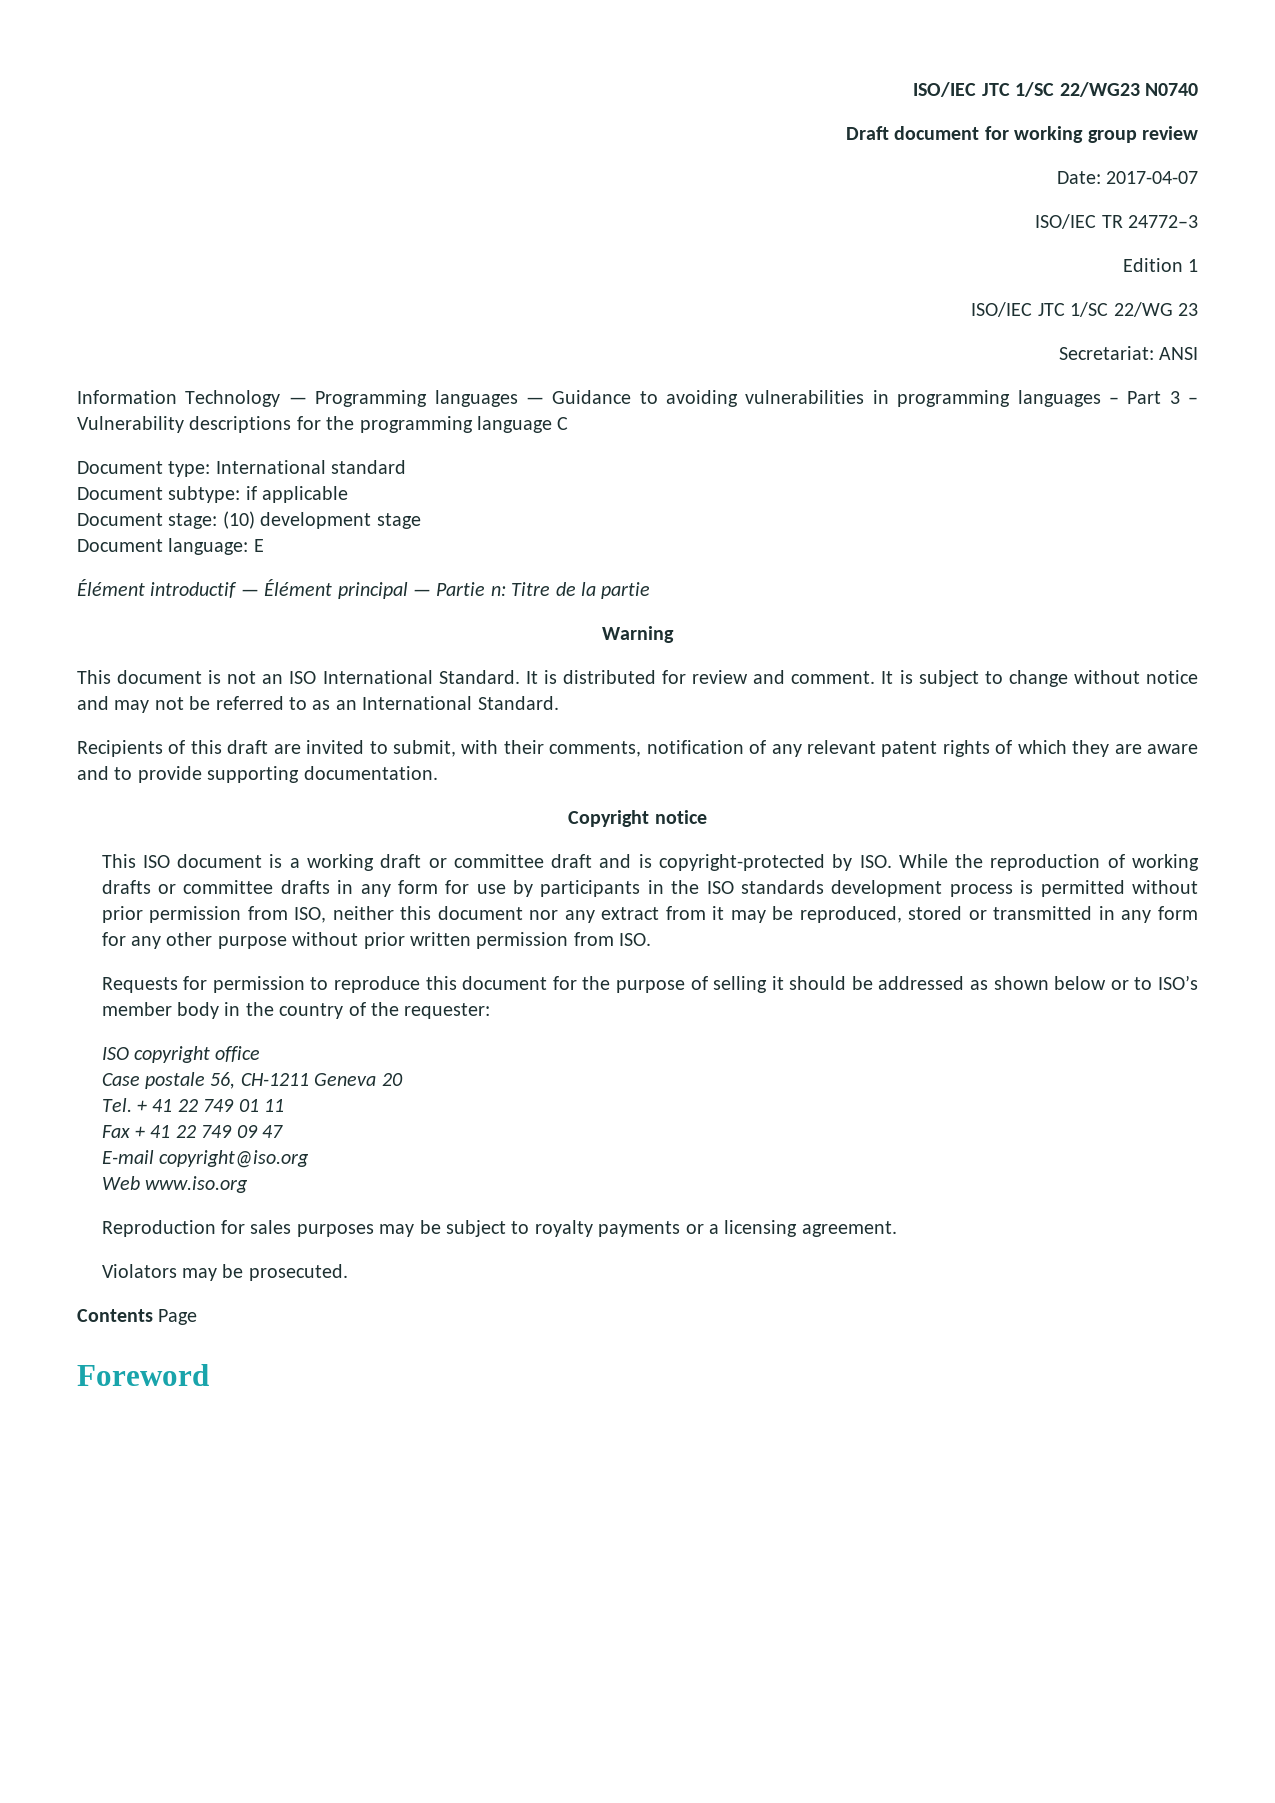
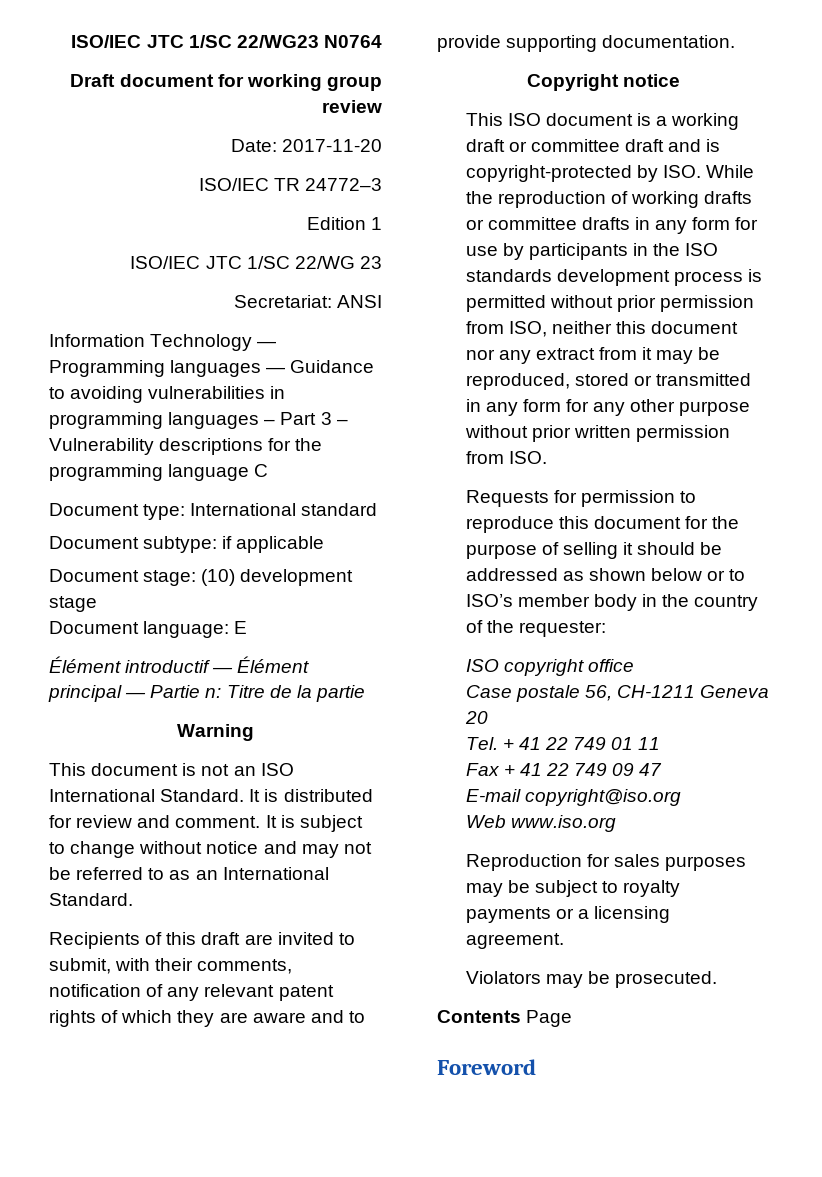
[1145,83,1198,96] N0740 -> [324,35,382,48] N0764
[1106,171,1198,184] 2017-04-07 -> [282,139,382,152] 2017-11-20

